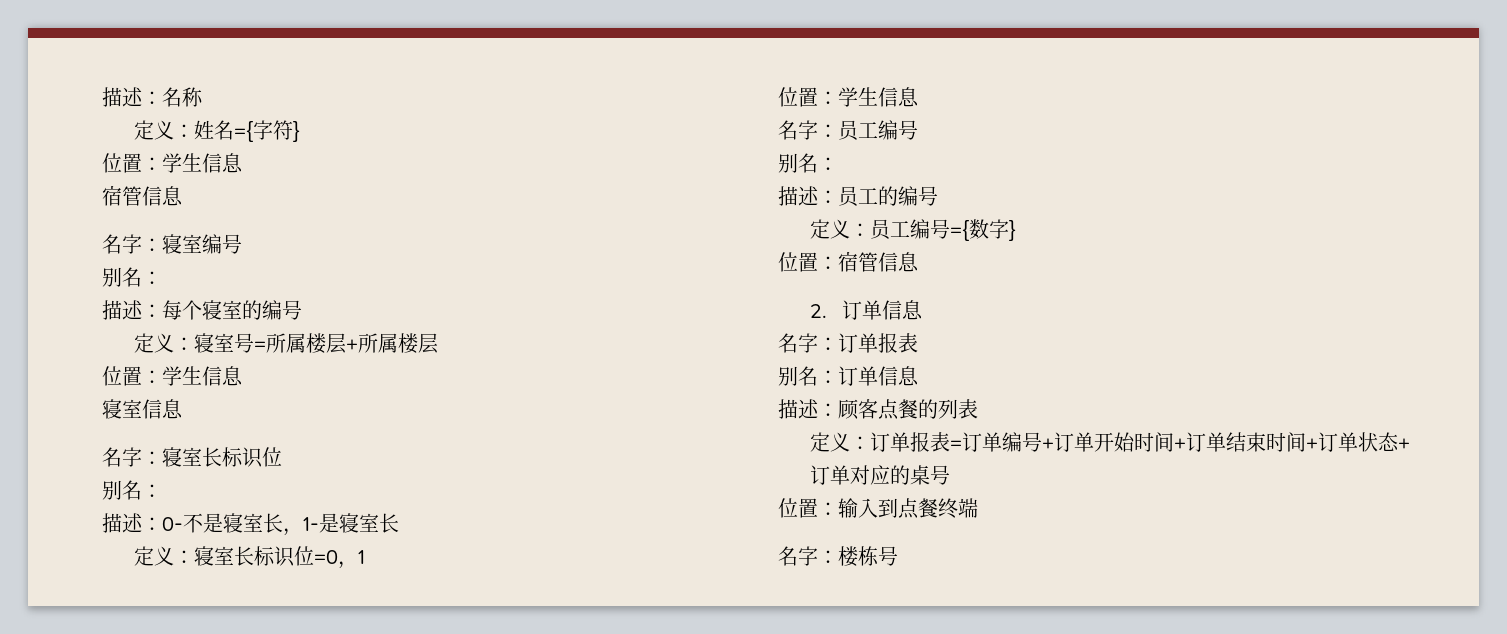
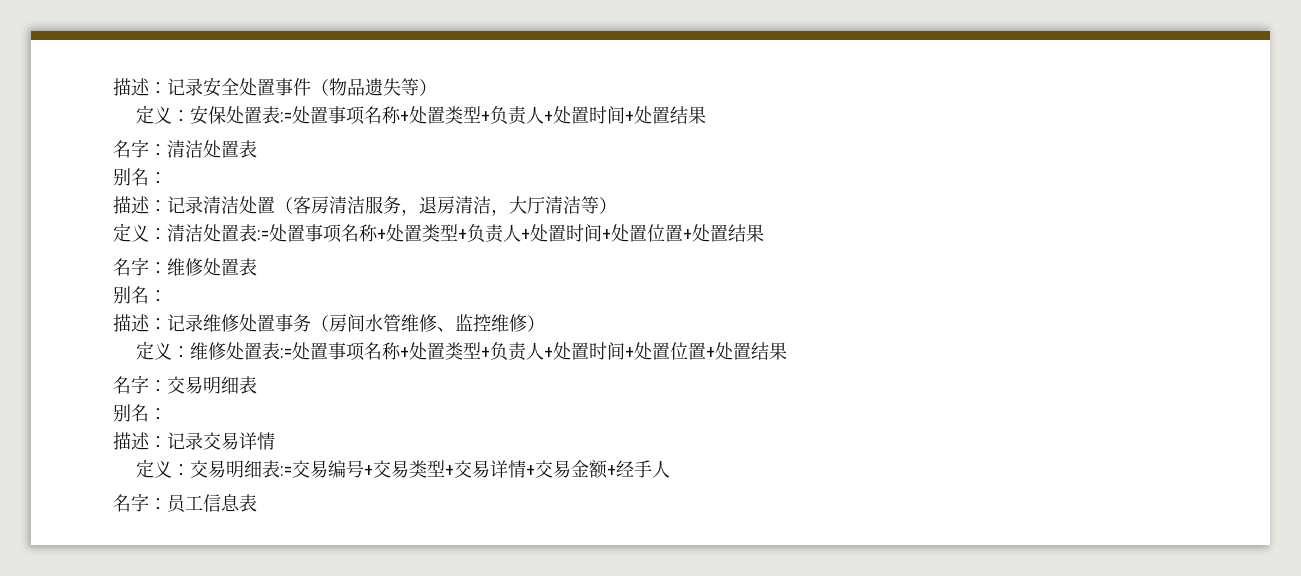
[102,87,203,107] [133,120,300,142] [102,153,243,173] [102,185,183,206] [102,234,242,254] [102,267,162,287] [102,300,302,320] [133,333,438,354] [102,366,243,386] [102,399,183,419] [102,447,282,468] [102,480,162,500] [102,513,399,536] [133,546,365,569] [778,87,919,107] [778,120,918,141] [778,153,838,173] [778,186,938,207] [809,219,1016,241] [778,251,919,272] [809,300,923,320] [778,333,918,353] [778,366,919,386] [778,399,978,420] [809,432,1410,452] [809,465,950,485] [778,498,978,519] [778,546,898,567] 描述：名称 // 定义：姓名={字符} // 位置：学生信息 // 宿管信息 // 名字：寝室编号 // 别名： // 描述：每个寝室的编号 // 定义：寝室号=所属楼层+所属楼层 // 位置：学生信息 // 寝室信息 // 名字：寝室长标识位 // 别名： // 描述：0-不是寝室长，1-是寝室长 // 定义：寝室长标识位=0，1 // 位置：学生信息 // 名字：员工编号 // 别名： // 描述：员工的编号 // 定义：员工编号={数字} // 位置：宿管信息 // 2.订单信息 // 名字：订单报表 // 别名：订单信息 // 描述：顾客点餐的列表 // 定义：订单报表=订单编号+订单开始时间+订单结束时间+订单状态+订单对应的桌号 // 位置：输入到点餐终端 // 名字：楼栋号 -> [113,77,437,97] [136,105,707,125] [113,139,257,158] [113,168,167,186] [113,196,617,216] [113,223,764,243] [113,257,257,276] [113,286,167,304] [113,314,545,332] [136,341,788,361] [113,375,257,394] [113,404,167,422] [113,432,275,450] [136,459,671,479] [113,493,257,513] 描述：记录安全处置事件（物品遗失等） // 定义：安保处置表:=处置事项名称+处置类型+负责人+处置时间+处置结果 // 名字：清洁处置表 // 别名： // 描述：记录清洁处置（客房清洁服务，退房清洁，大厅清洁等） // 定义：清洁处置表:=处置事项名称+处置类型+负责人+处置时间+处置位置+处置结果 // 名字：维修处置表 // 别名： // 描述：记录维修处置事务（房间水管维修、监控维修） // 定义：维修处置表:=处置事项名称+处置类型+负责人+处置时间+处置位置+处置结果 // 名字：交易明细表 // 别名： // 描述：记录交易详情 // 定义：交易明细表:=交易编号+交易类型+交易详情+交易金额+经手人 // 名字：员工信息表

